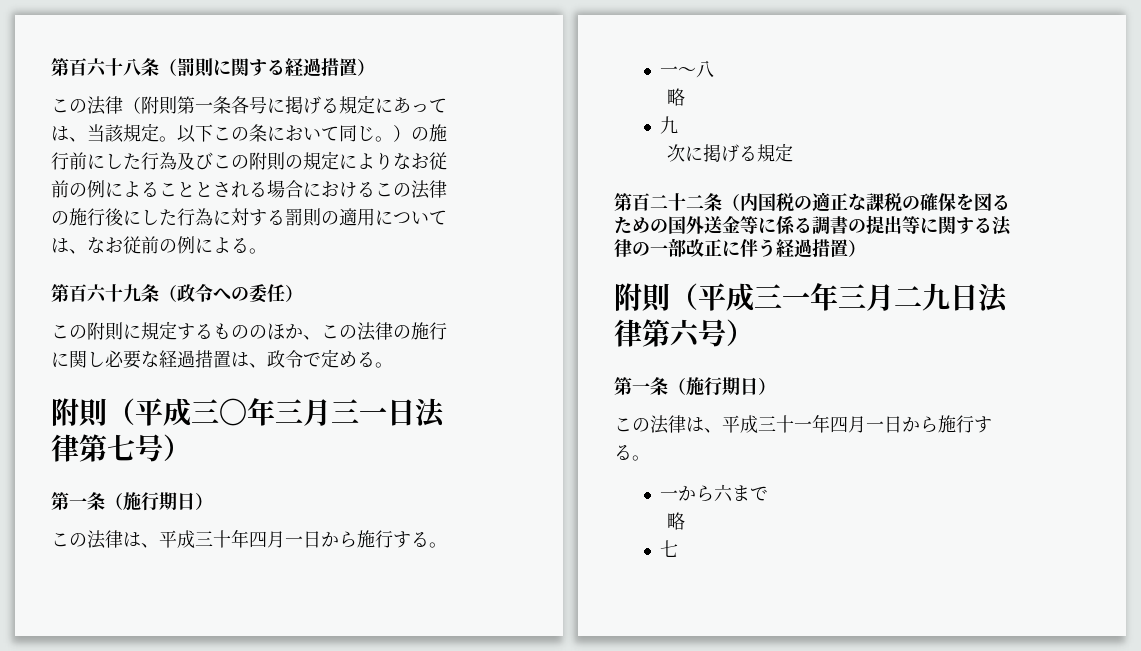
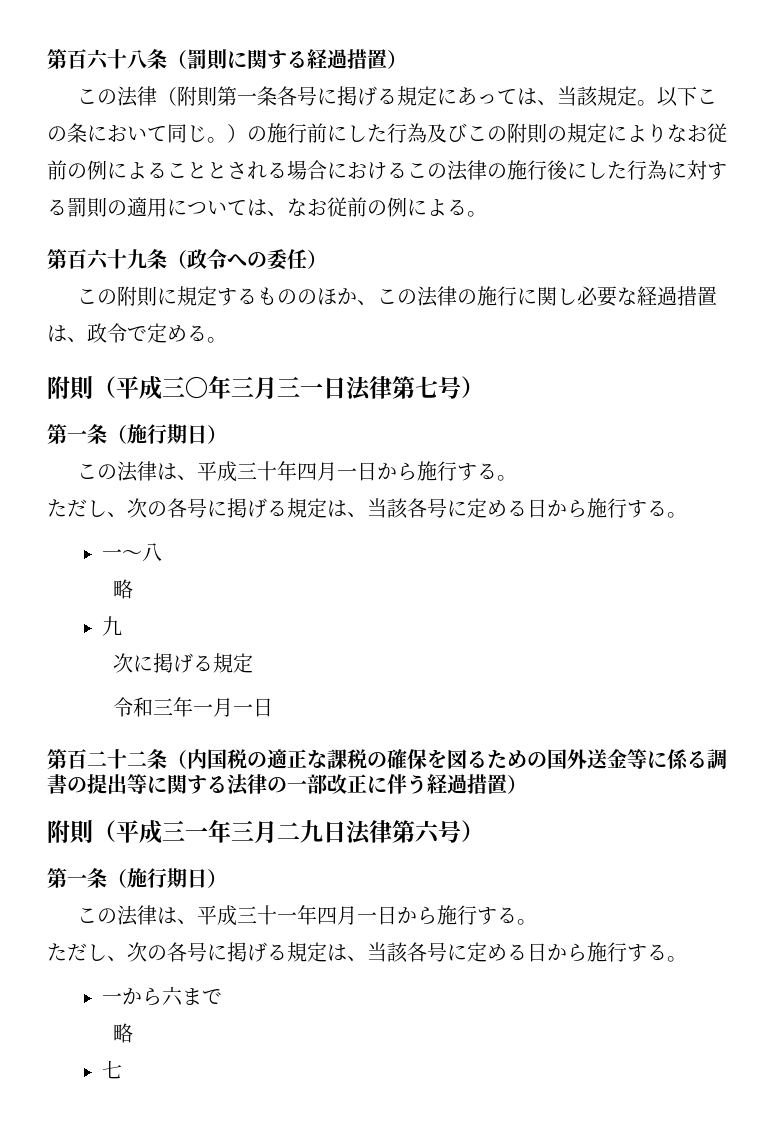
(447, 545) none -> [47,498,687,519] // ただし、次の各号に掲げる規定は、当該各号に定める日から施行する。
(793, 152) none -> [113,697,274,717] // 令和三年一月一日
(650, 458) none -> [47,942,687,963] // ただし、次の各号に掲げる規定は、当該各号に定める日から施行する。

